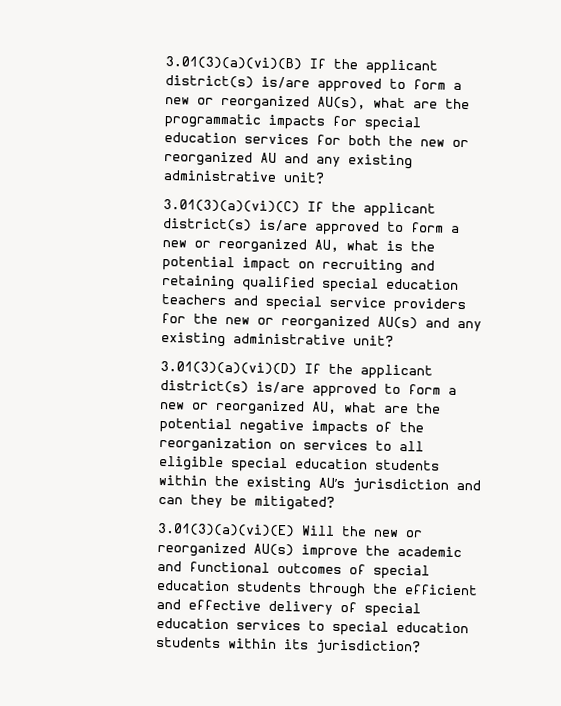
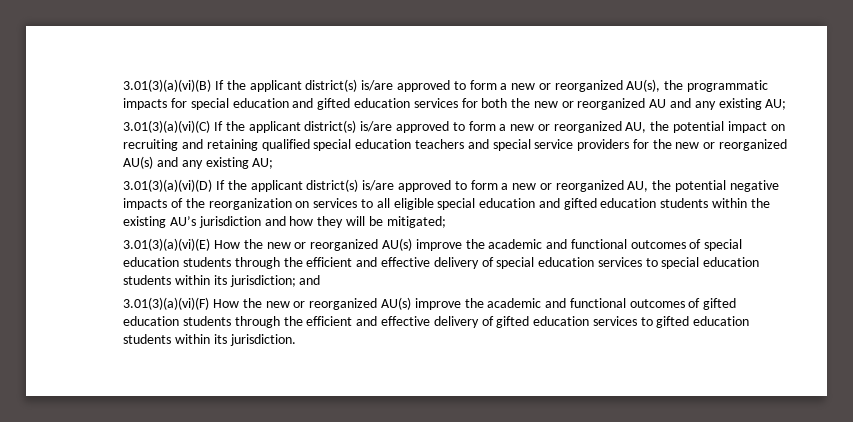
[372,97,438,109] what are -> (661, 85) none
(237, 138) none -> [292,98,410,110] and gifted education
[162,170,325,184] administrative unit? -> [765,99,787,110] AU;
[345,240,403,252] what is -> (647, 127) none
[232,333,394,347] administrative unit? -> [252,158,274,169] AU;
[343,402,409,414] what are -> (649, 186) none
(368, 464) none -> [538,198,657,210] and gifted education
[157,494,335,511] can they be mitigated? -> [289,216,446,228] how they will be mitigated;
[300,525,335,536] Will -> [214,240,241,249] How
[314,639,421,656] jurisdiction? -> [229,275,321,287] [123,297,737,310] [123,316,750,328] [123,334,296,346] jurisdiction; and // 3.01(3)(a)(vi)(F) How the new or reorganized AU(s) improve the academic and functional outcomes of gifted education students through the efficient and effective delivery of gifted education services to gifted education students within its jurisdiction.

